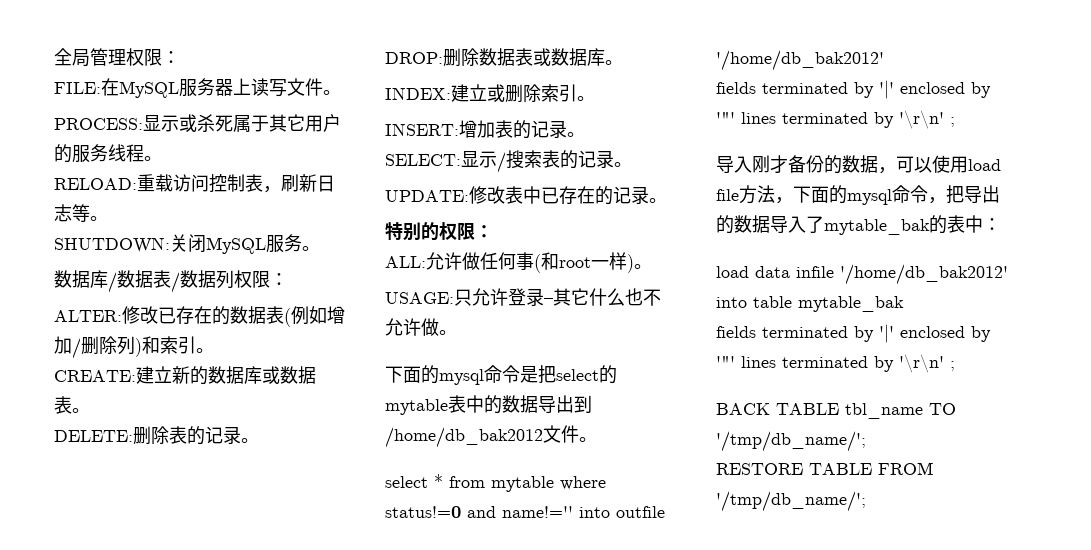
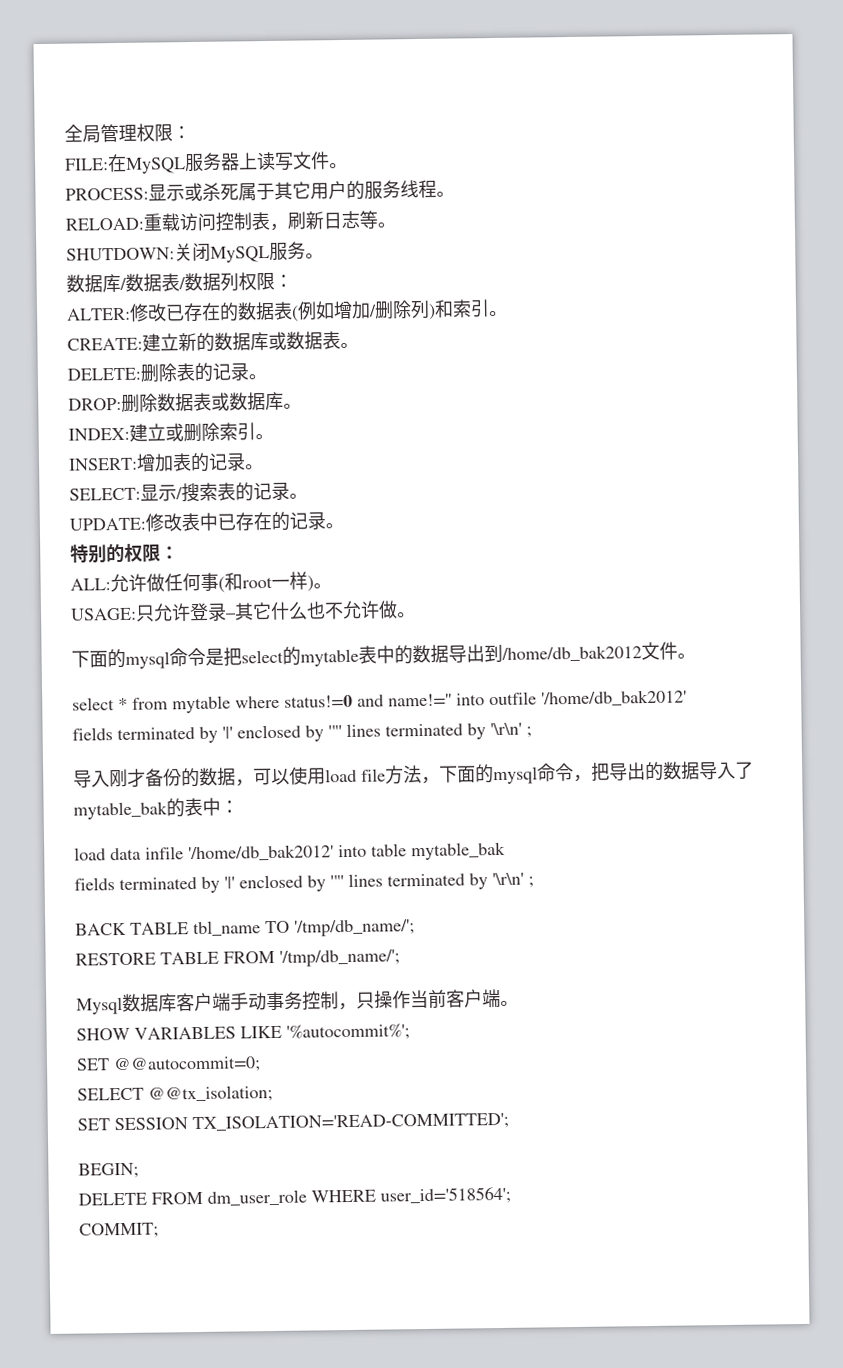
(866, 501) none -> [76,988,519,1015] [76,1023,410,1041] [76,1056,261,1074] [77,1085,273,1103] [77,1112,509,1133] [78,1162,139,1179] [78,1186,511,1206] [79,1222,159,1239] // Mysql数据库客户端手动事务控制，只操作当前客户端。 // SHOW VARIABLES LIKE '%autocommit%'; // SET @@autocommit=0; // SELECT @@tx_isolation; // SET SESSION TX_ISOLATION='READ-COMMITTED'; // BEGIN; // DELETE FROM dm_user_role WHERE user_id='518564'; // COMMIT;

